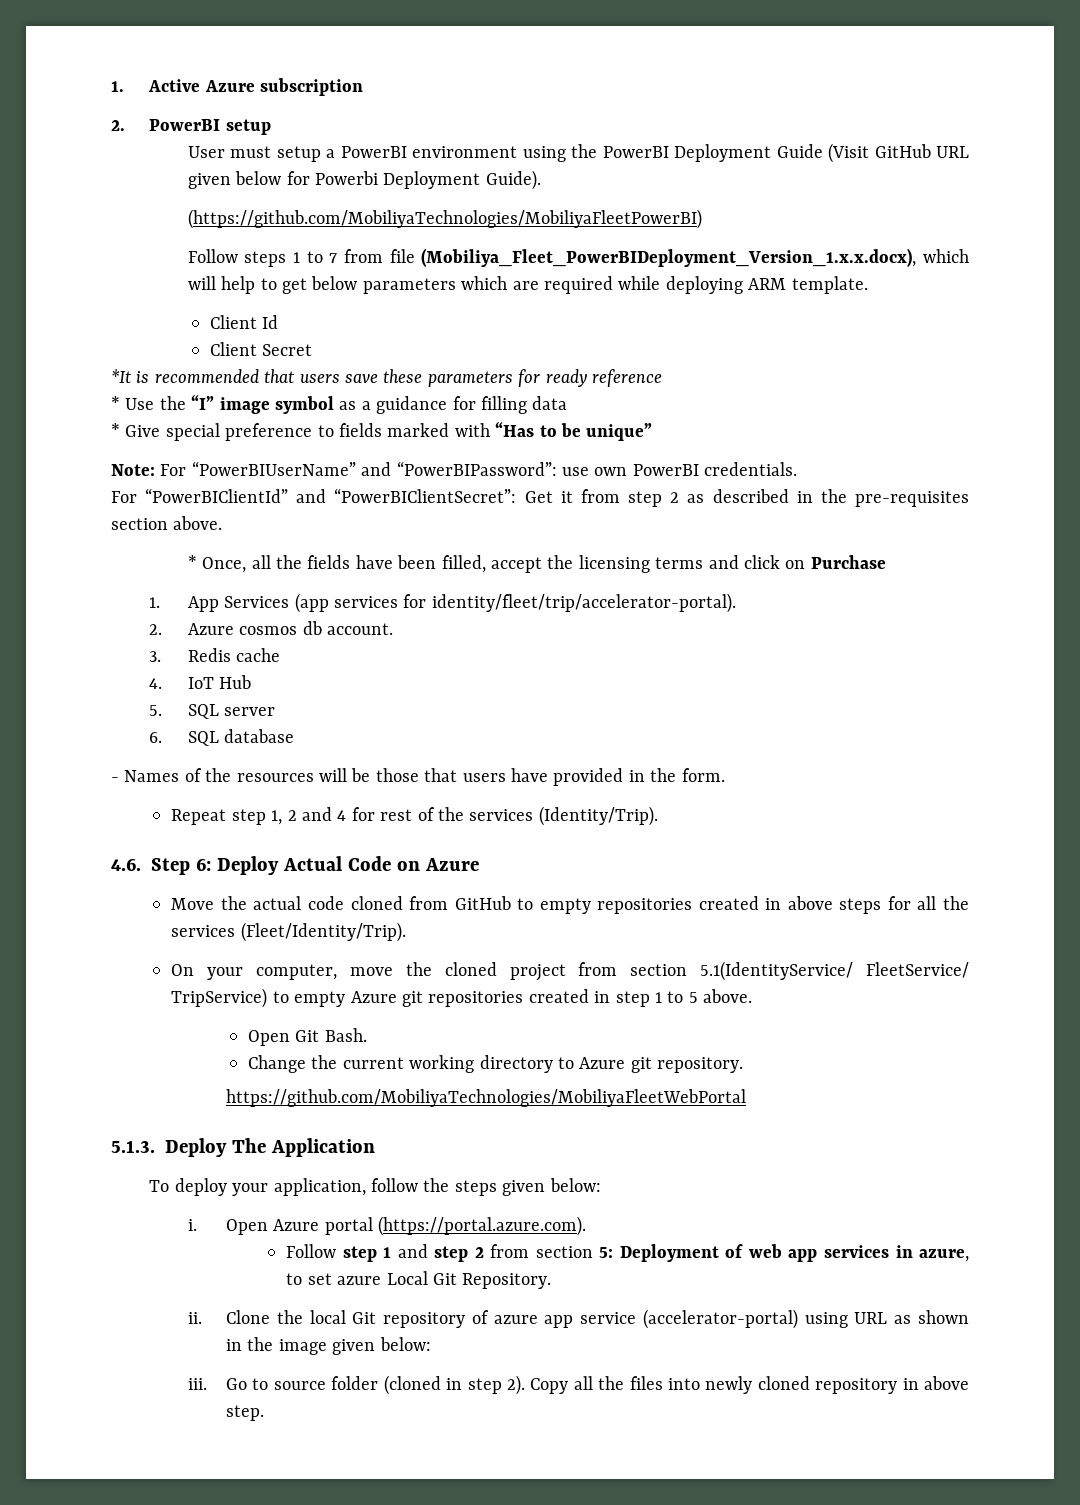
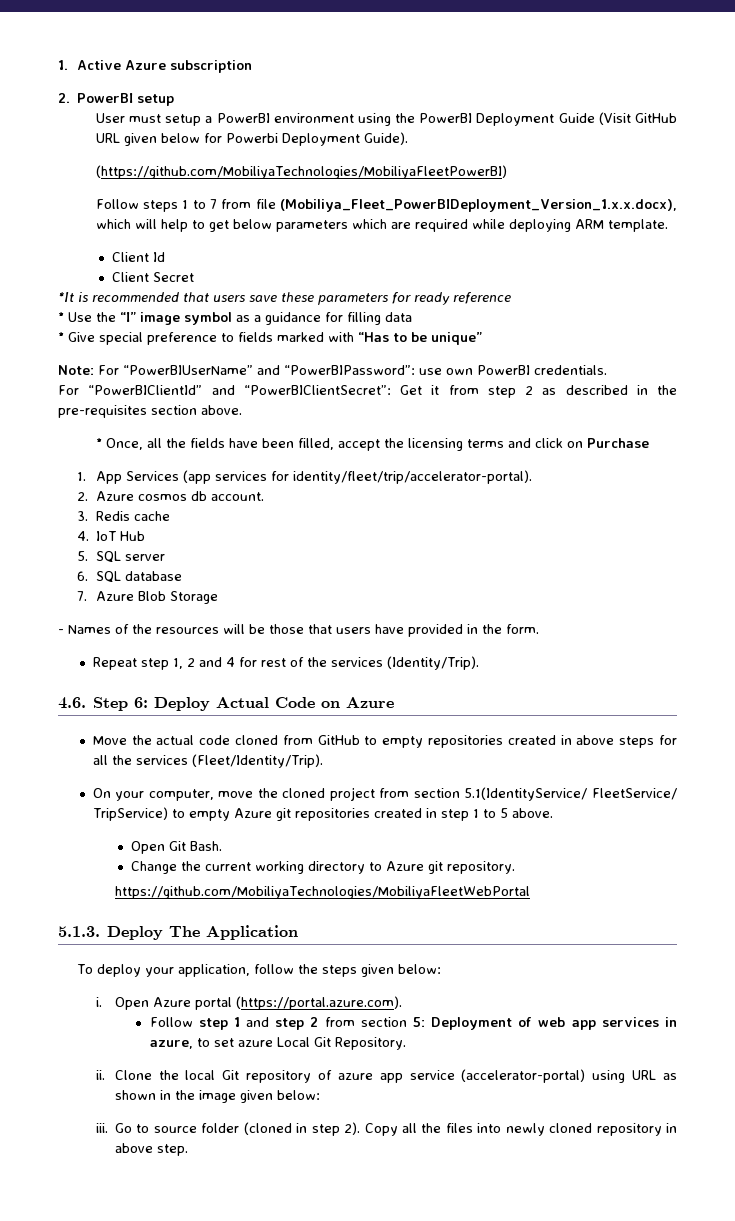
(295, 736) none -> [76,591,218,604] // 7. Azure Blob Storage

